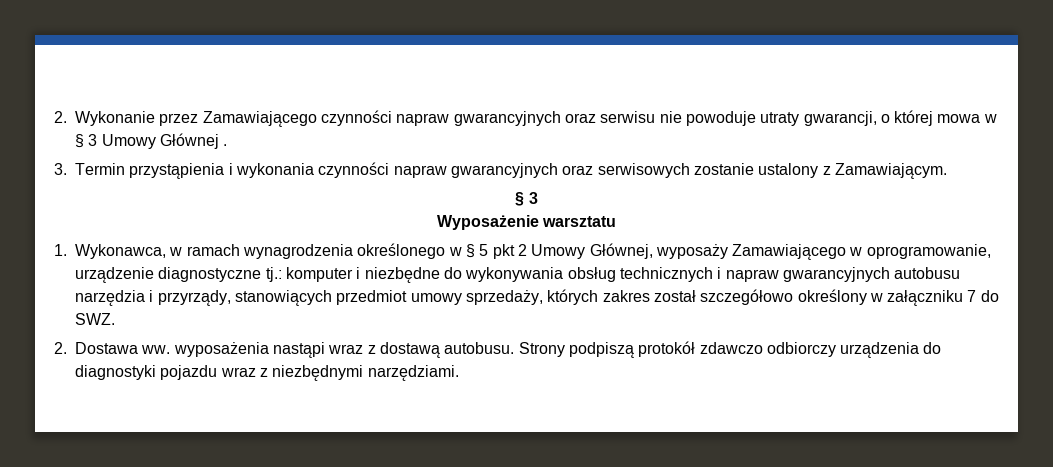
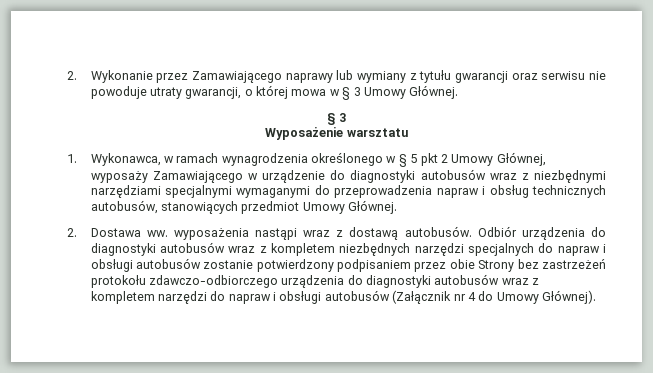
[320,110,561,126] czynności napraw gwarancyjnych -> [285,70,508,83] naprawy lub wymiany z tytułu gwarancji
[159,133,228,149] [54,162,947,179] Głównej . // 3. Termin przystąpienia i wykonania czynności napraw gwarancyjnych oraz serwisowych zostanie ustalony z Zamawiającym. -> [409,85,459,99] Głównej.
[866,244,991,259] [75,267,961,283] [75,289,999,306] [75,313,115,325] oprogramowanie, urządzenie diagnostyczne tj.: komputer i niezbędne do wykonywania obsług technicznych i napraw gwarancyjnych autobusu narzędzia i przyrządy, stanowiących przedmiot umowy sprzedaży, których zakres został szczegółowo określony w załączniku 7 do SWZ. -> [262,169,606,183] [90,185,606,198] [90,200,398,214] urządzenie do diagnostyki autobusów wraz z niezbędnymi narzędziami specjalnymi wymaganymi do przeprowadzenia napraw i obsług technicznych autobusów, stanowiących przedmiot Umowy Głównej.
[444,341,942,358] [75,365,459,381] autobusu. Strony podpiszą protokół zdawczo odbiorczy urządzenia do diagnostyki pojazdu wraz z niezbędnymi narzędziami. -> [404,226,606,240] [90,242,606,256] [90,258,606,272] [90,274,540,288] [90,290,597,304] autobusów. Odbiór urządzenia do diagnostyki autobusów wraz z kompletem niezbędnych narzędzi specjalnych do napraw i obsługi autobusów zostanie potwierdzony podpisaniem przez obie Strony bez zastrzeżeń protokołu zdawczo-odbiorczego urządzenia do diagnostyki autobusów wraz z kompletem narzędzi do napraw i obsługi autobusów (Załącznik nr 4 do Umowy Głównej).

